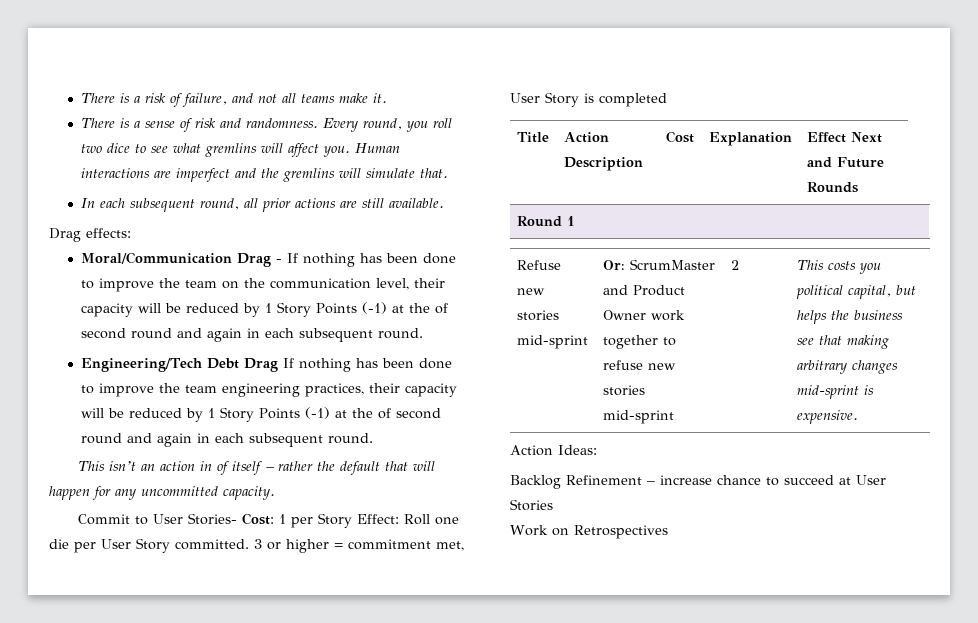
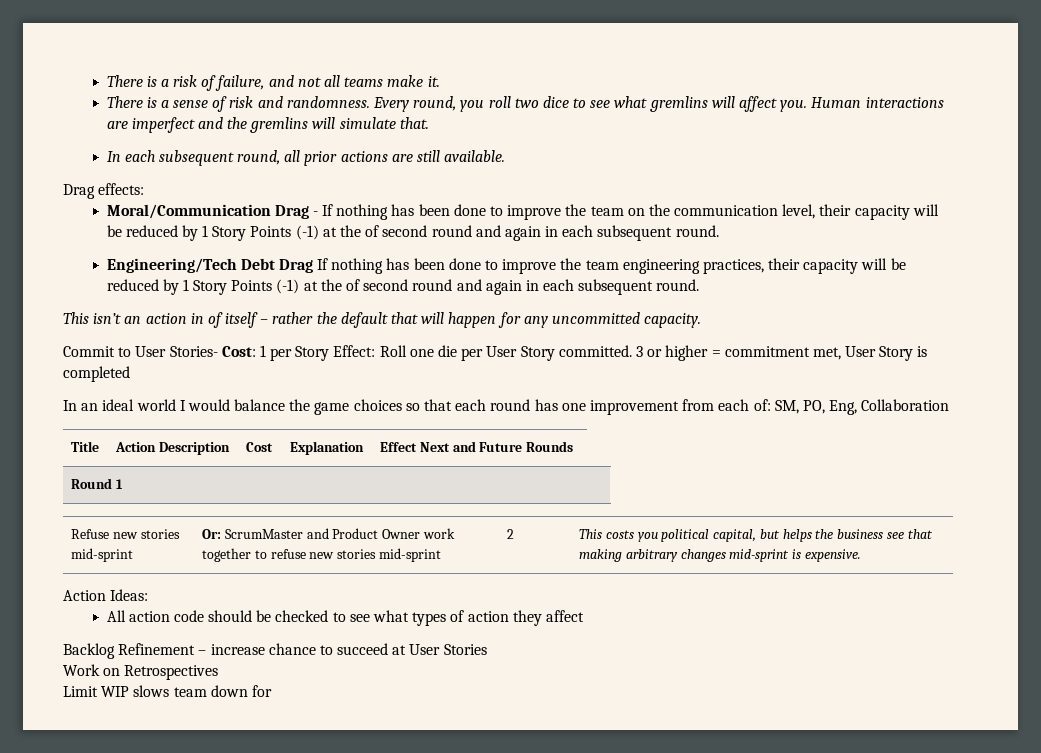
(667, 100) none -> [63,399,950,415] // In an ideal world I would balance the game choices so that each round has one improvement from each of: SM, PO, Eng, Collaboration
(597, 450) none -> [106,610,584,626] // All action code should be checked to see what types of action they affect
(668, 532) none -> [63,685,272,697] // Limit WIP slows team down for

